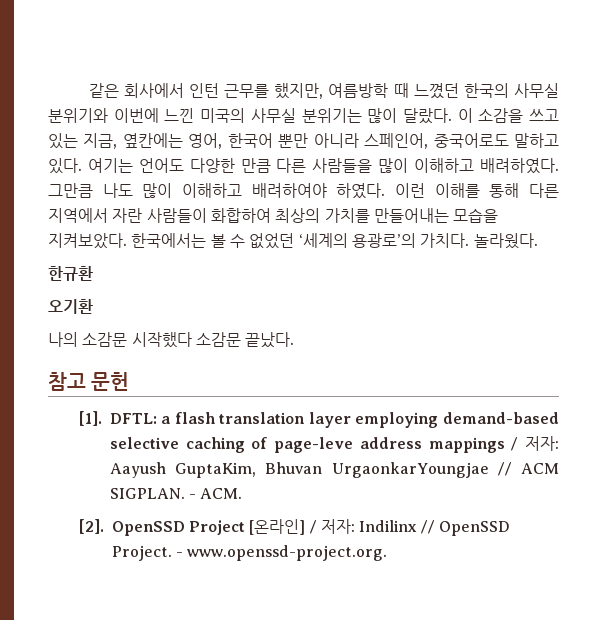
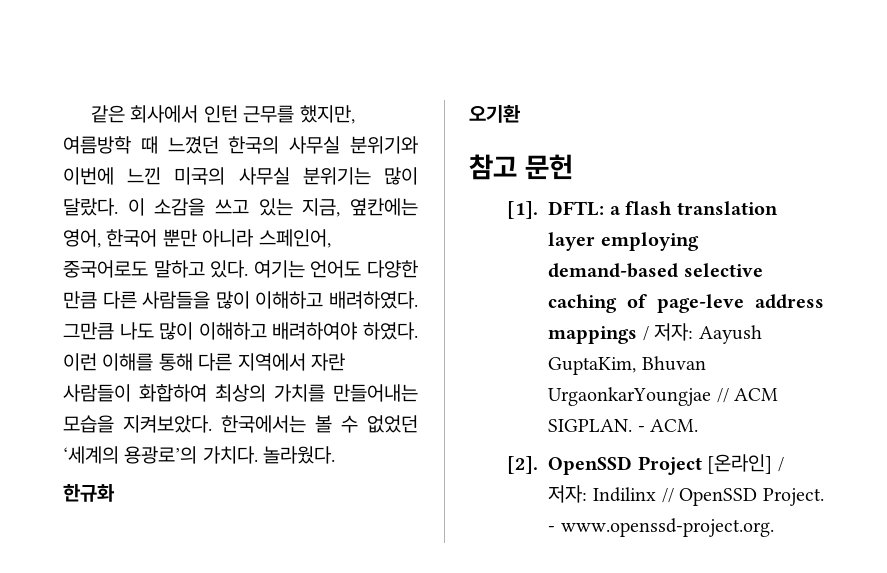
[48,266,93,281] 한규환 -> [63,484,115,502] 한규화
[48,332,295,348] // 나의 소감문 시작했다 소감문 끝났다. -> (520, 113) none

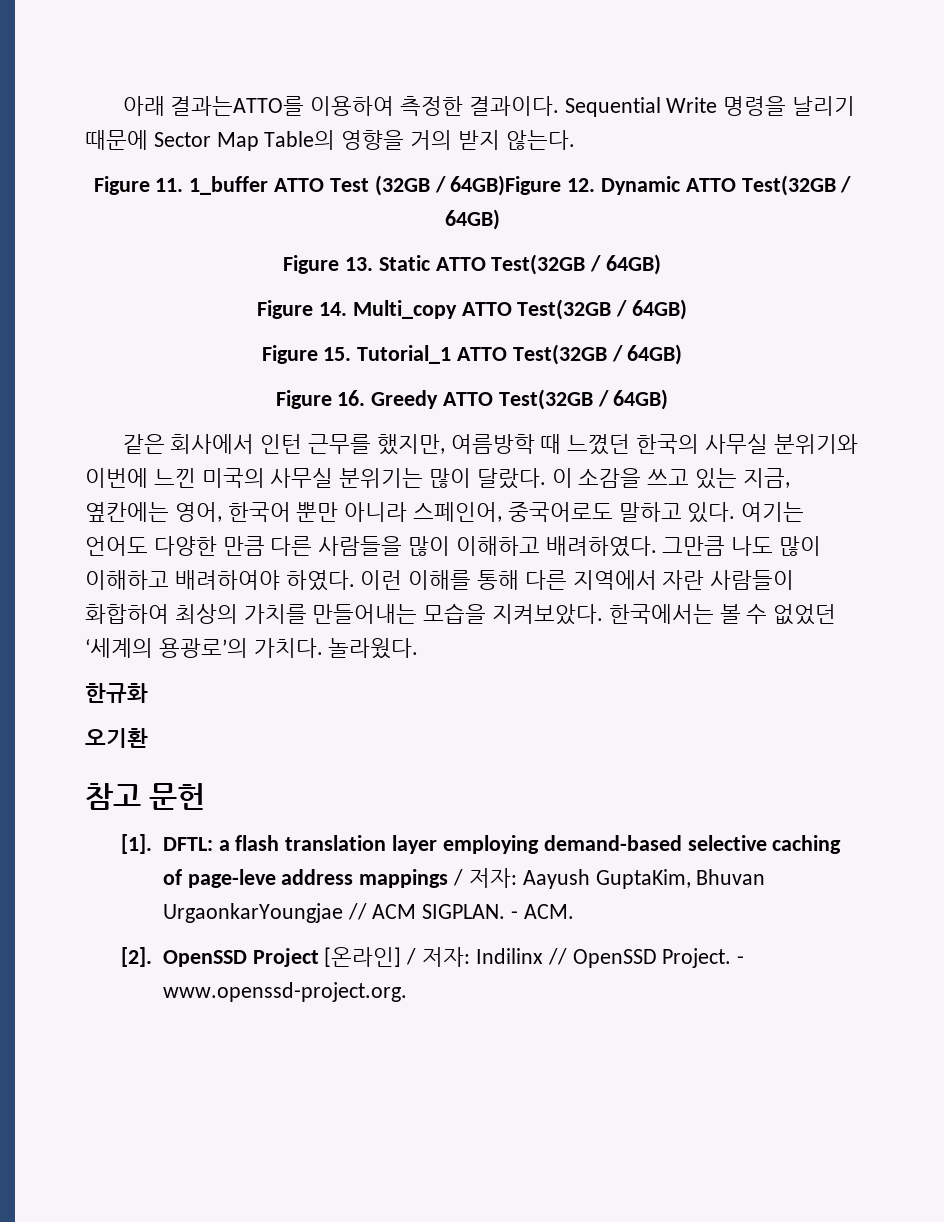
(90, 114) none -> [122,96,856,117] [85,130,575,151] [93,175,852,196] [444,209,500,230] [283,254,661,275] [257,299,687,320] [261,344,683,365] [275,389,669,410] 아래 결과는ATTO를 이용하여 측정한 결과이다. Sequential Write 명령을 날리기 때문에 Sector Map Table의 영향을 거의 받지 않는다. // Figure 11. 1_buffer ATTO Test (32GB / 64GB)Figure 12. Dynamic ATTO Test(32GB / 64GB) // Figure 13. Static ATTO Test(32GB / 64GB) // Figure 14. Multi_copy ATTO Test(32GB / 64GB) // Figure 15. Tutorial_1 ATTO Test(32GB / 64GB) // Figure 16. Greedy ATTO Test(32GB / 64GB) //

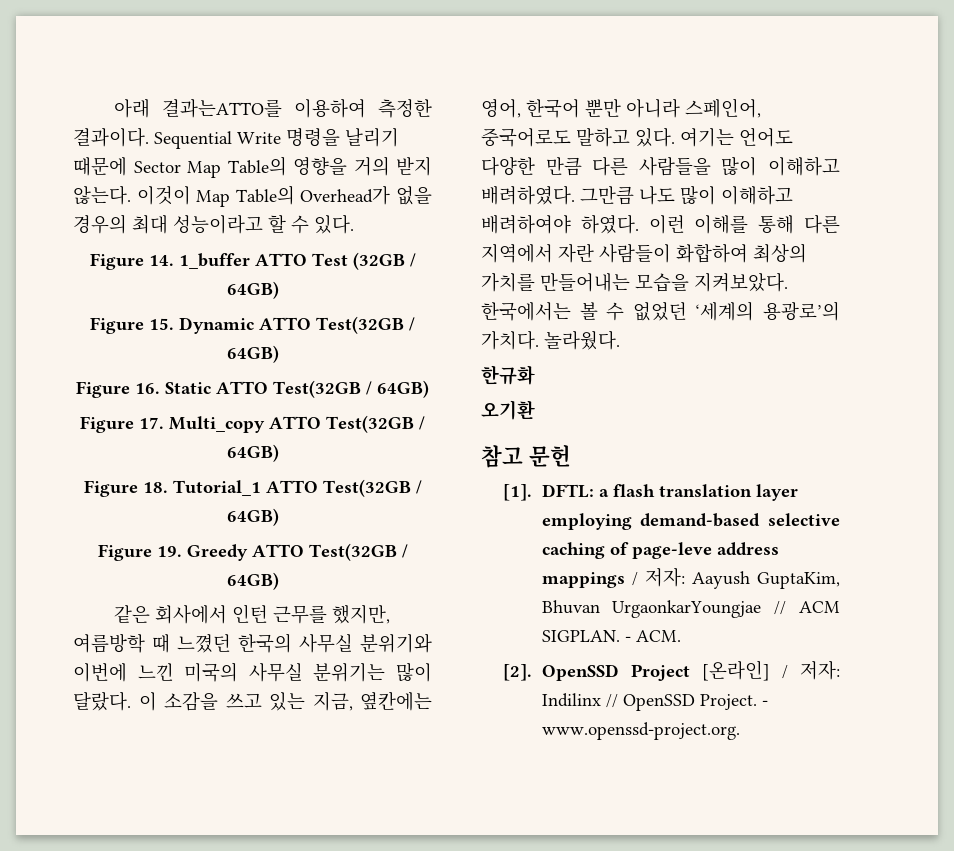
[93,176,184,195] // Figure 11. -> [136,185,432,207] [73,214,354,234] [89,253,174,270] 이것이 Map Table의 Overhead가 없을 경우의 최대 성능이라고 할 수 있다. // Figure 14.
[450,175,596,196] 64GB)Figure 12. -> [226,281,279,299] [90,317,174,334] 64GB) // Figure 15.
[344,257,373,271] 13. -> [135,383,160,394] 16.
[318,302,347,316] 14. -> [139,417,164,429] 17.
[323,347,352,361] 15. -> [142,482,168,493] 18.
[337,390,366,406] 16. -> [156,546,182,557] 19.

